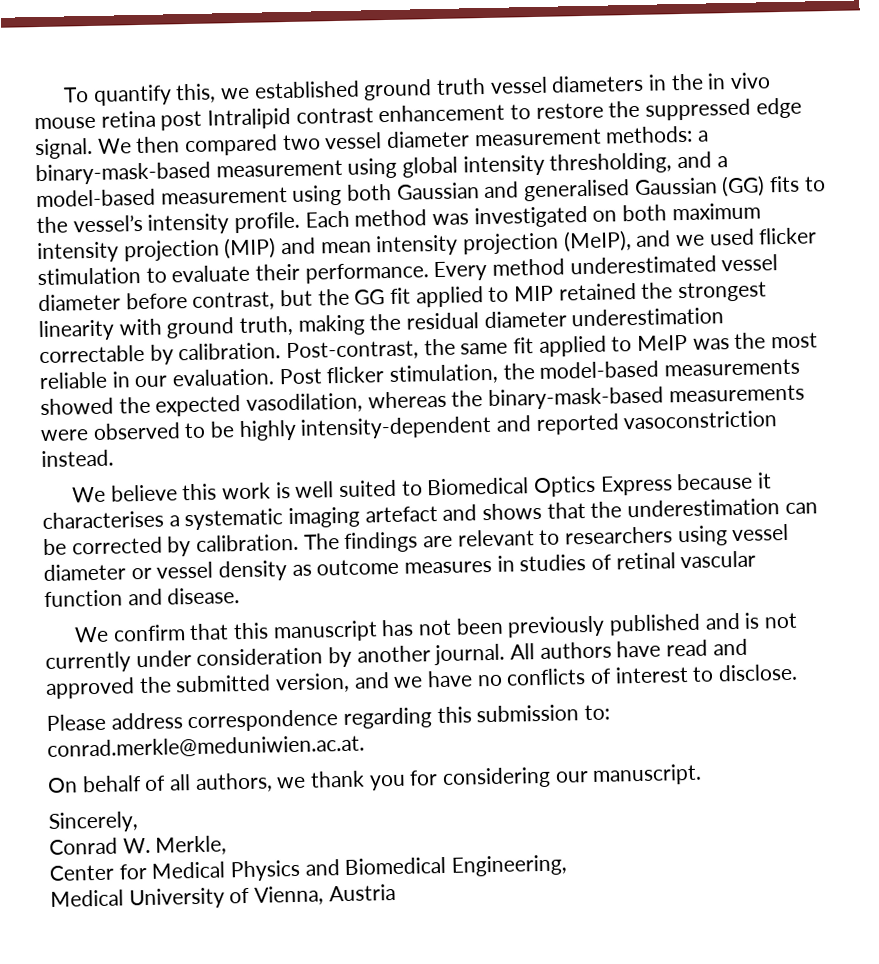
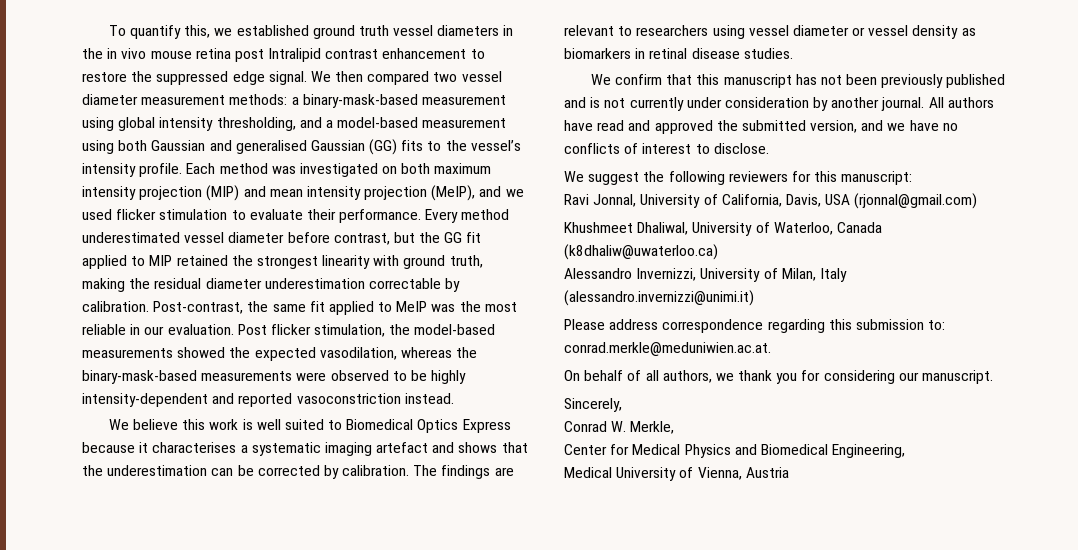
[316,550,757,576] [44,587,241,608] outcome measures in studies of retinal vascular function and disease. -> [564,48,793,59] biomarkers in retinal disease studies.
(799, 672) none -> [564,171,913,185] [564,193,978,209] [564,222,882,236] [564,244,718,260] [564,268,847,282] [564,290,754,306] // We suggest the following reviewers for this manuscript: // Ravi Jonnal, University of California, Davis, USA (rjonnal@gmail.com) // Khushmeet Dhaliwal, University of Waterloo, Canada (k8dhaliw@uwaterloo.ca) // Alessandro Invernizzi, University of Milan, Italy (alessandro.invernizzi@unimi.it)

